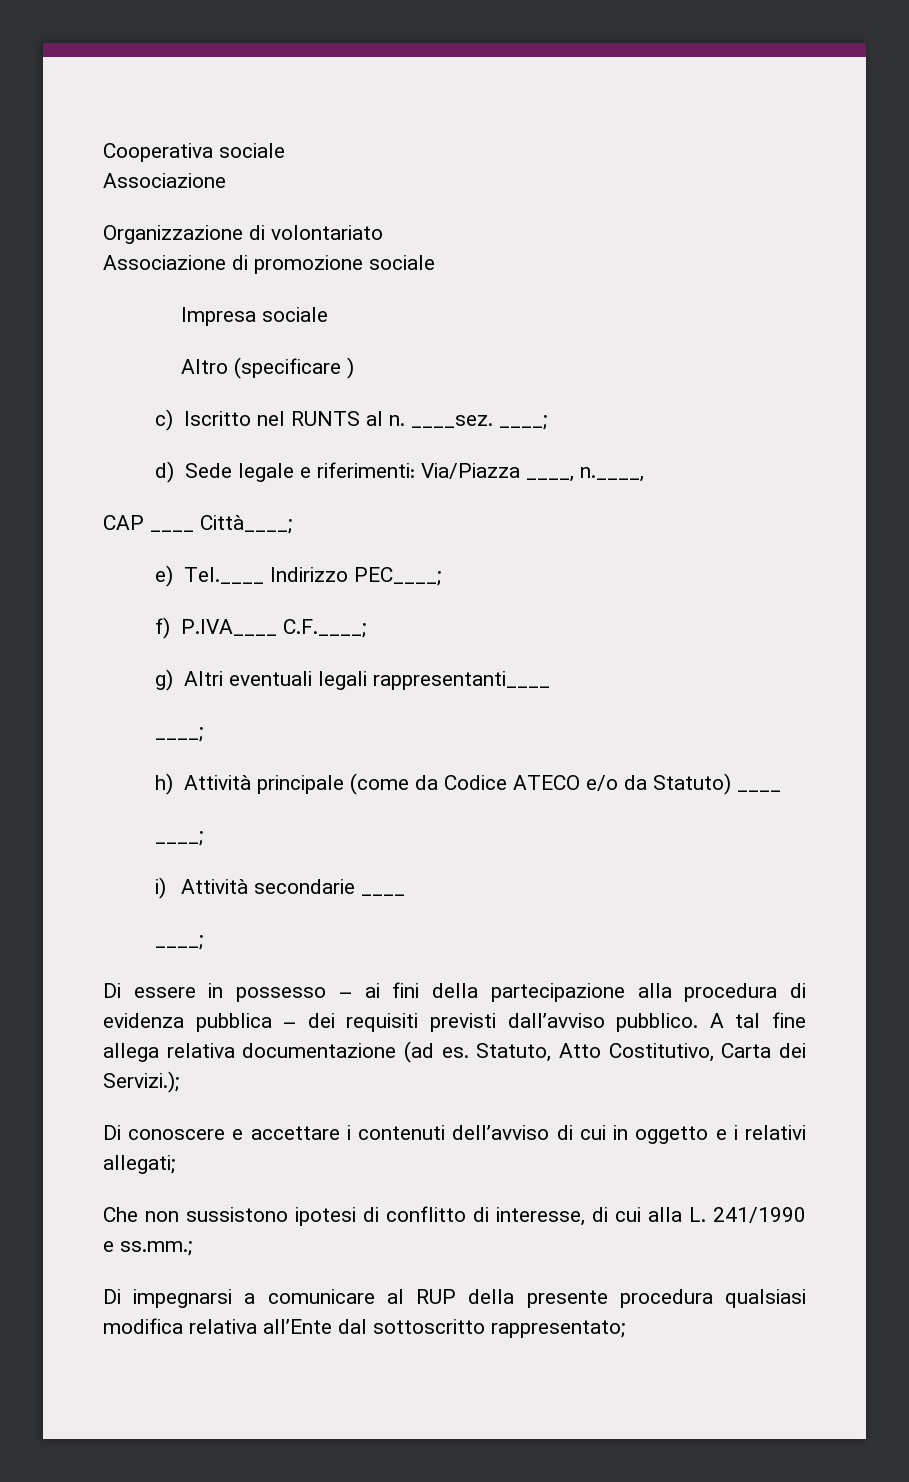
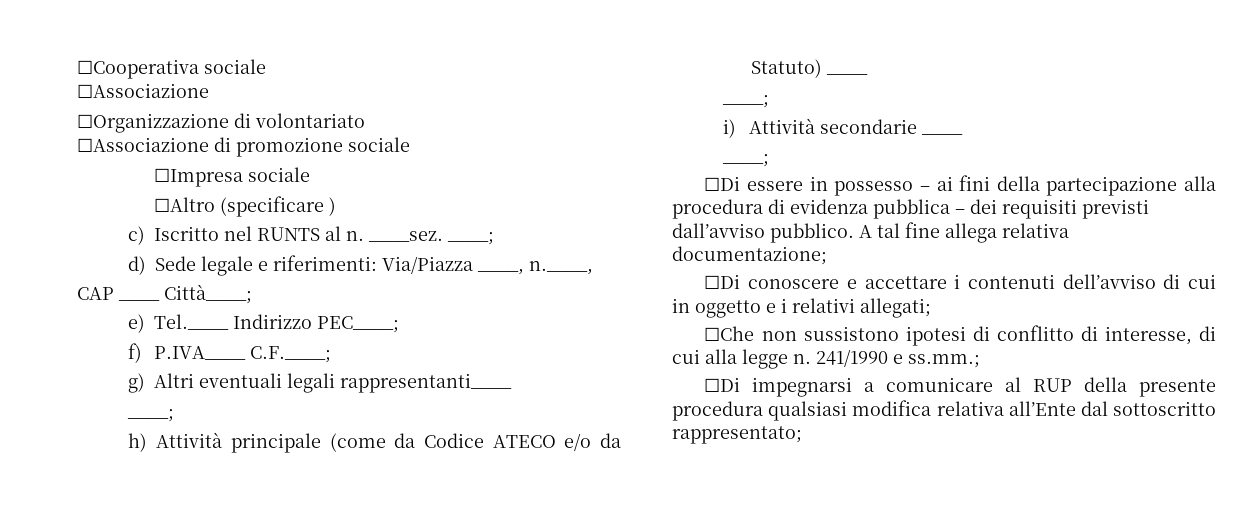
[103,143,285,162] [103,173,226,188] [103,225,243,244] Cooperativa sociale // Associazione // Organizzazione -> [77,59,266,79] [77,83,209,98] [77,113,229,133] ☐Cooperativa sociale // ☐Associazione // ☐Organizzazione
[103,255,226,270] Associazione -> [77,137,209,152] ☐Associazione
[181,307,329,326] [181,359,229,374] Impresa sociale // Altro -> [153,167,310,187] [153,197,215,212] ☐Impresa sociale // ☐Altro
[103,983,121,998] Di -> [704,176,741,191] ☐Di
[242,1041,806,1063] [103,1071,179,1093] [103,1125,121,1140] documentazione (ad es. Statuto, Atto Costitutivo, Carta dei Servizi.); // Di -> [672,246,827,265] [704,274,741,289] documentazione; // ☐Di
[103,1207,138,1222] Che -> [704,326,755,341] ☐Che
[689,1207,706,1222] L. -> [742,349,811,369] legge n.
[103,1289,121,1304] Di -> [704,377,741,392] ☐Di

